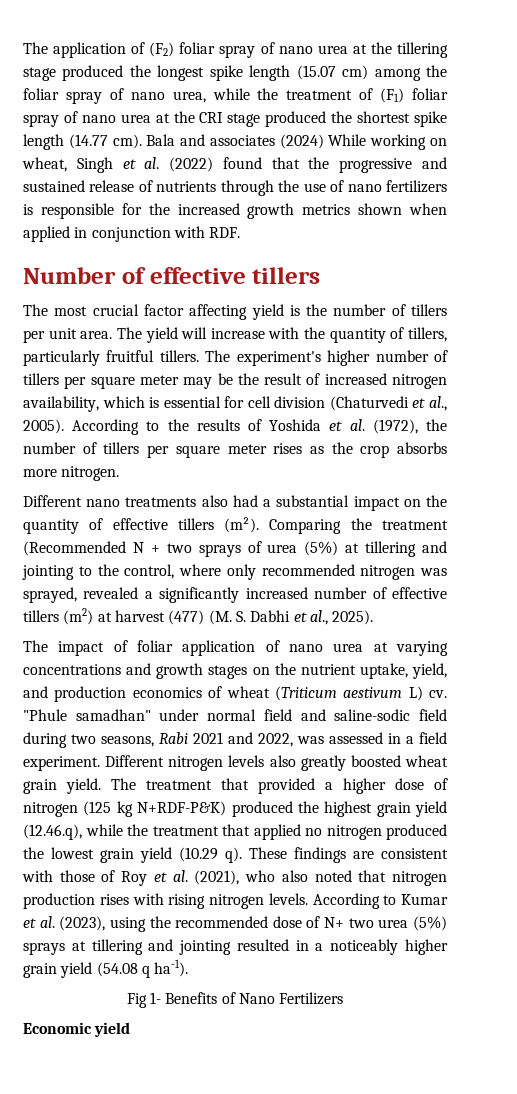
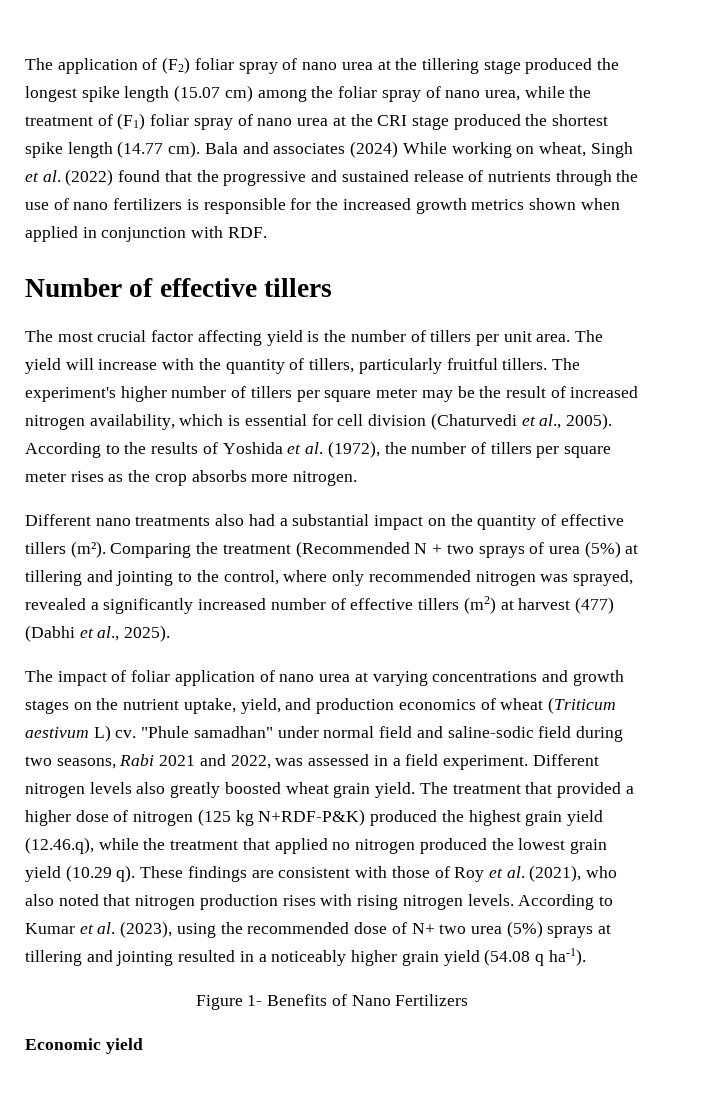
[208,610,291,625] (M. S. Dabhi -> [25,625,75,642] (Dabhi
[126,993,147,1008] Fig -> [195,995,243,1010] Figure

